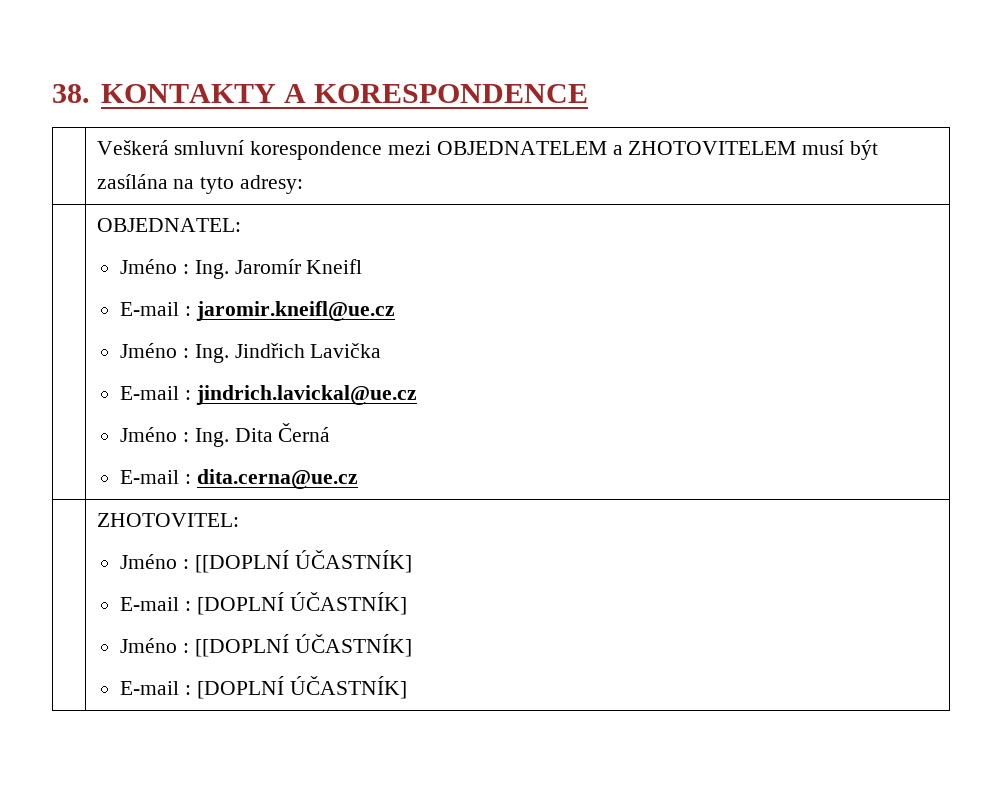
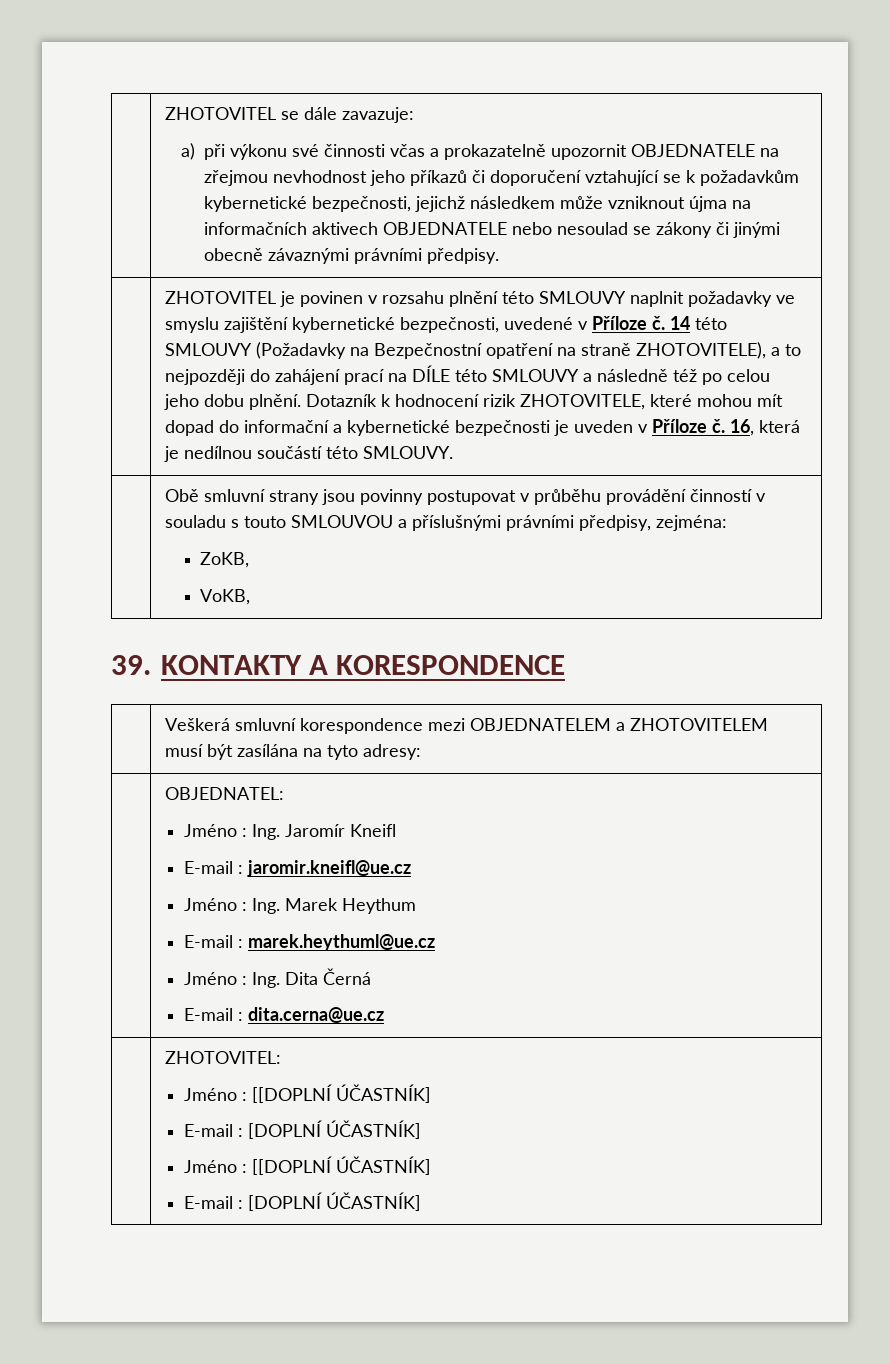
[52,84,90,103] 38. -> [164,107,414,123] [181,143,779,160] [203,170,799,186] [203,196,751,212] [203,222,780,238] [203,248,499,264] [164,291,795,307] [164,316,727,333] [164,342,801,359] [164,365,770,385] [163,394,783,410] [164,419,800,436] [163,446,453,462] [164,489,766,505] [164,515,727,531] [200,552,250,568] [200,589,251,605] [111,655,151,675] | ZHOTOVITEL se dále zavazuje: // a) při výkonu své činnosti včas a prokazatelně upozornit OBJEDNATELE na zřejmou nevhodnost jeho příkazů či doporučení vztahující se k požadavkům kybernetické bezpečnosti, jejichž následkem může vzniknout újma na informačních aktivech OBJEDNATELE nebo nesoulad se zákony či jinými obecně závaznými právními předpisy. // | ZHOTOVITEL je povinen v rozsahu plnění této SMLOUVY naplnit požadavky ve smyslu zajištění kybernetické bezpečnosti, uvedené v Příloze č. 14 této SMLOUVY (Požadavky na Bezpečnostní opatření na straně ZHOTOVITELE), a to nejpozději do zahájení prací na DÍLE této SMLOUVY a následně též po celou jeho dobu plnění. Dotazník k hodnocení rizik ZHOTOVITELE, které mohou mít dopad do informační a kybernetické bezpečnosti je uveden v Příloze č. 16, která je nedílnou součástí této SMLOUVY. // | Obě smluvní strany jsou povinny postupovat v průběhu provádění činností v souladu s touto SMLOUVOU a příslušnými právními předpisy, zejména: // ZoKB, // VoKB, // 39.
[234,343,382,358] [120,385,417,405] Jindřich Lavička // E-mail : jindrich.lavickal@ue.cz -> [285,898,417,914] [184,934,436,951] Marek Heythum // E-mail : marek.heythuml@ue.cz

